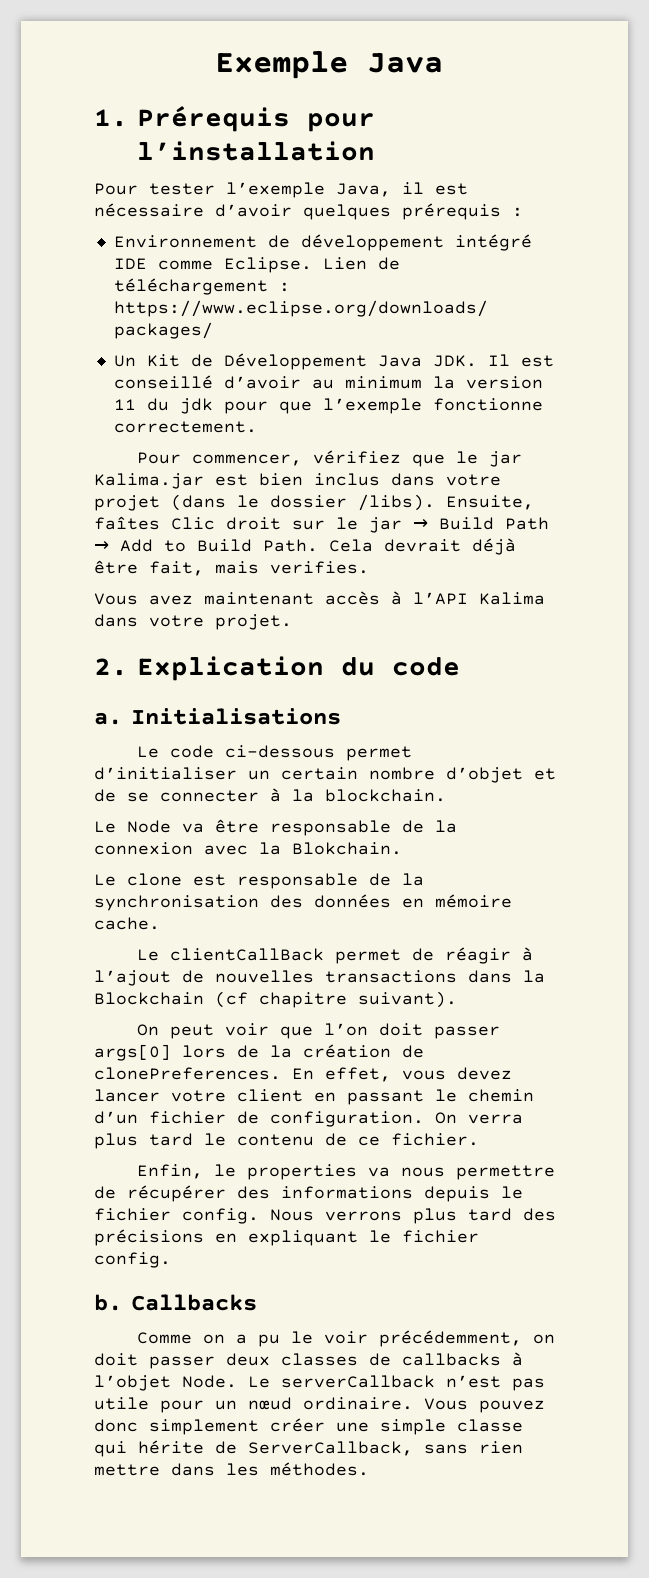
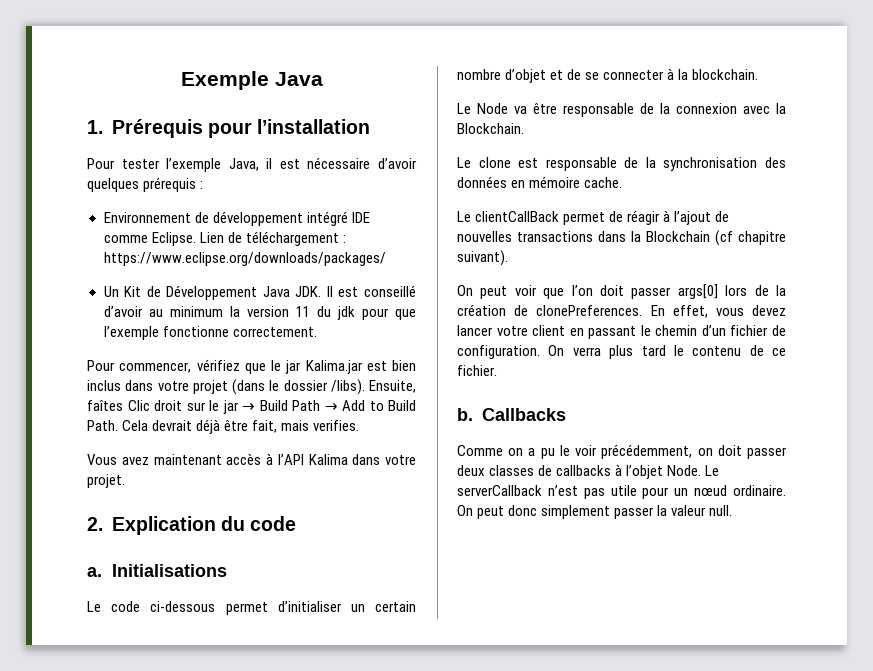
[292,842,402,855] Blokchain. -> [457,123,524,134] Blockchain.
[137,1164,556,1180] [94,1185,523,1202] [94,1208,556,1224] [94,1229,479,1246] [94,1252,171,1268] // Enfin, le properties va nous permettre de récupérer des informations depuis le fichier config. Nous verrons plus tard des précisions en expliquant le fichier config. -> (497, 370) none
[424,1398,545,1413] [94,1418,523,1435] [94,1440,523,1457] [94,1462,369,1476] Vous pouvez donc simplement créer une simple classe qui hérite de ServerCallback, sans rien mettre dans les méthodes. -> [457,505,733,519] On peut donc simplement passer la valeur null.

